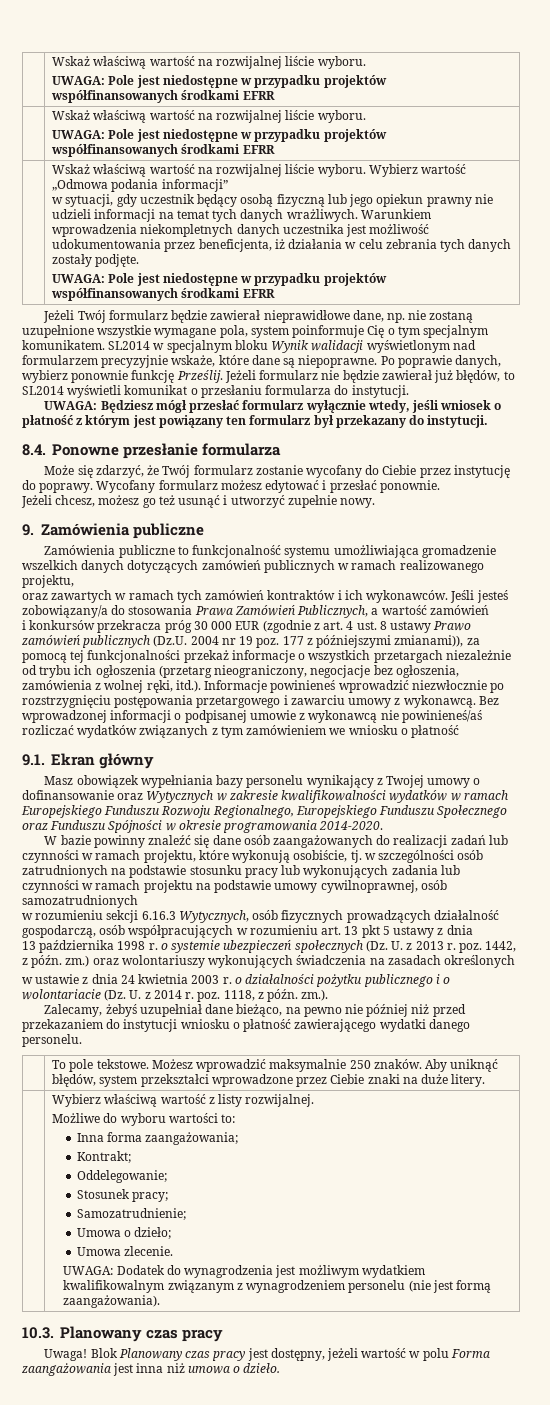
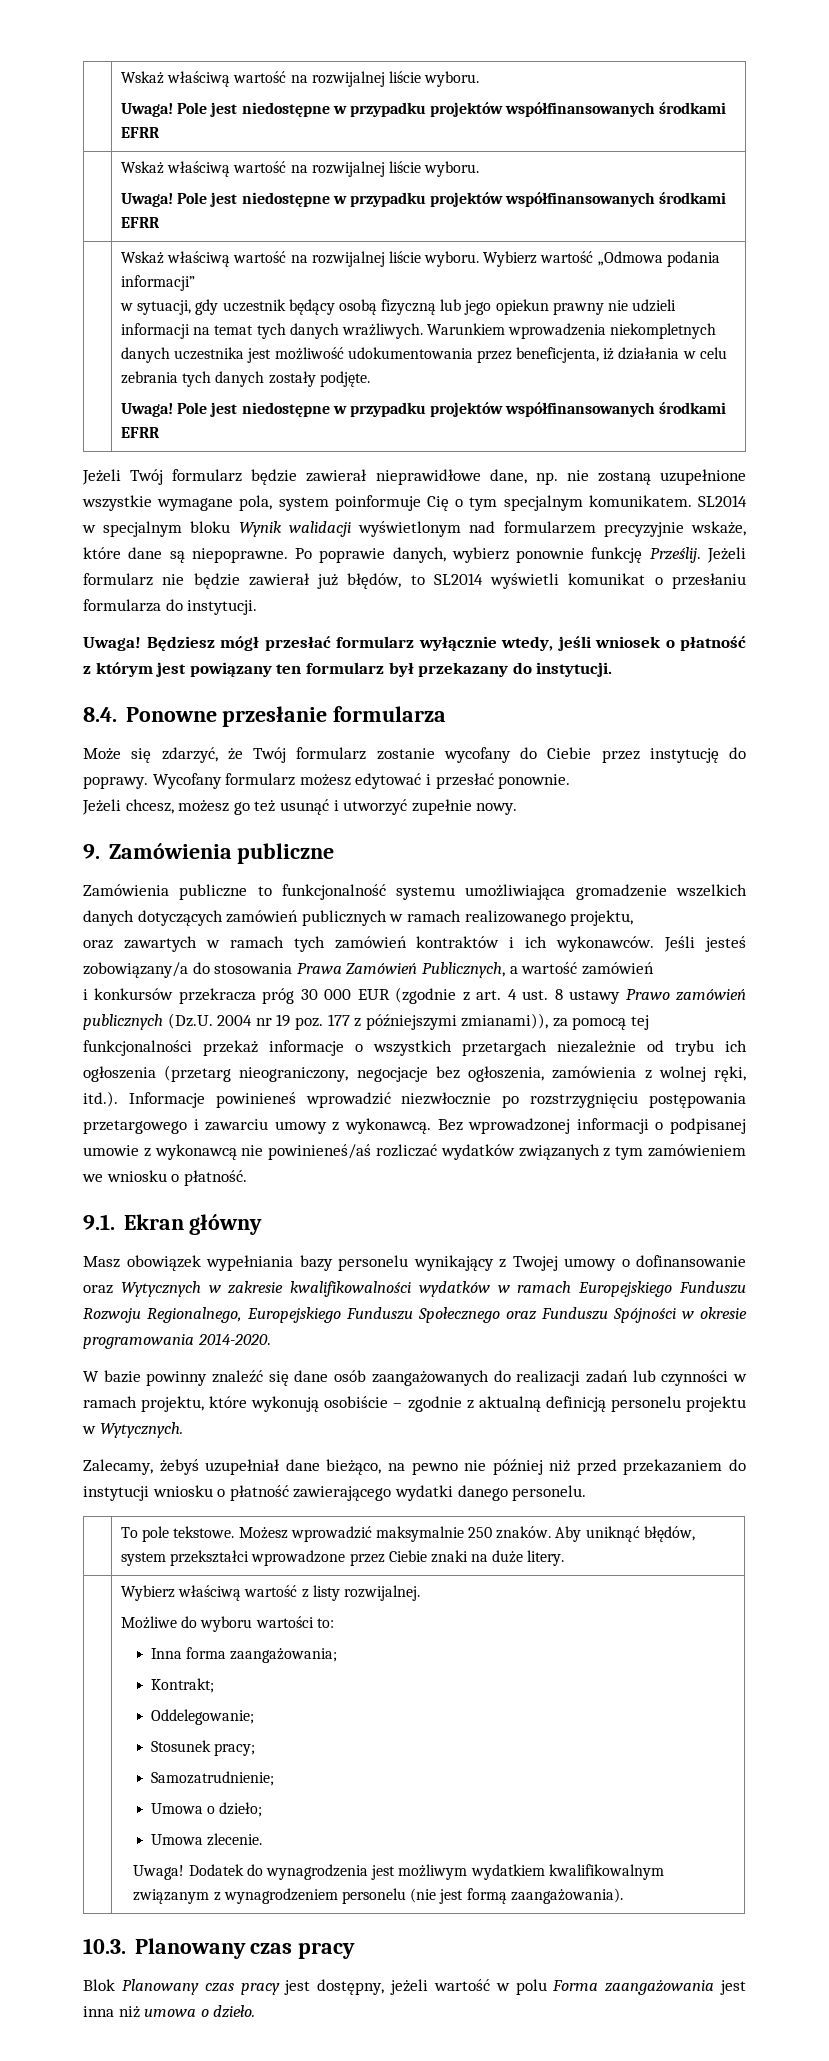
[52,56,366,69] [52,76,106,85] | Wskaż właściwą wartość na rozwijalnej liście wyboru. // UWAGA: -> [120,71,480,87] [120,103,173,117] | Wskaż właściwą wartość na rozwijalnej liście wyboru. // Uwaga!
[52,130,106,139] UWAGA: -> [120,193,173,207] Uwaga!
[52,274,106,283] UWAGA: -> [120,403,173,417] Uwaga!
[44,401,98,410] UWAGA: -> [83,637,141,651] Uwaga!
[411,725,460,738] płatność -> [183,1170,247,1186] płatność.
[293,850,484,863] [22,865,460,878] [22,880,447,893] [22,895,138,908] [22,910,499,923] [22,925,473,938] [22,940,517,953] [22,955,516,968] [22,974,451,987] [22,989,329,1002] osobiście, tj. w szczególności osób zatrudnionych na podstawie stosunku pracy lub wykonujących zadania lub czynności w ramach projektu na podstawie umowy cywilnoprawnej, osób samozatrudnionych // w rozumieniu sekcji 6.16.3 Wytycznych, osób fizycznych prowadzących działalność gospodarczą, osób współpracujących w rozumieniu art. 13 pkt 5 ustawy z dnia // 13 października 1998 r. o systemie ubezpieczeń społecznych (Dz. U. z 2013 r. poz. 1442, z późn. zm.) oraz wolontariuszy wykonujących świadczenia na zasadach określonych // w ustawie z dnia 24 kwietnia 2003 r. o działalności pożytku publicznego i o wolontariacie (Dz. U. z 2014 r. poz. 1118, z późn. zm.). -> [324,1396,746,1412] [82,1422,183,1438] osobiście – zgodnie z aktualną definicją personelu projektu w Wytycznych.
[63,1266,114,1275] UWAGA: -> [133,1865,185,1880] Uwaga!
[44,1349,88,1361] Uwaga! -> (356, 1950) none

